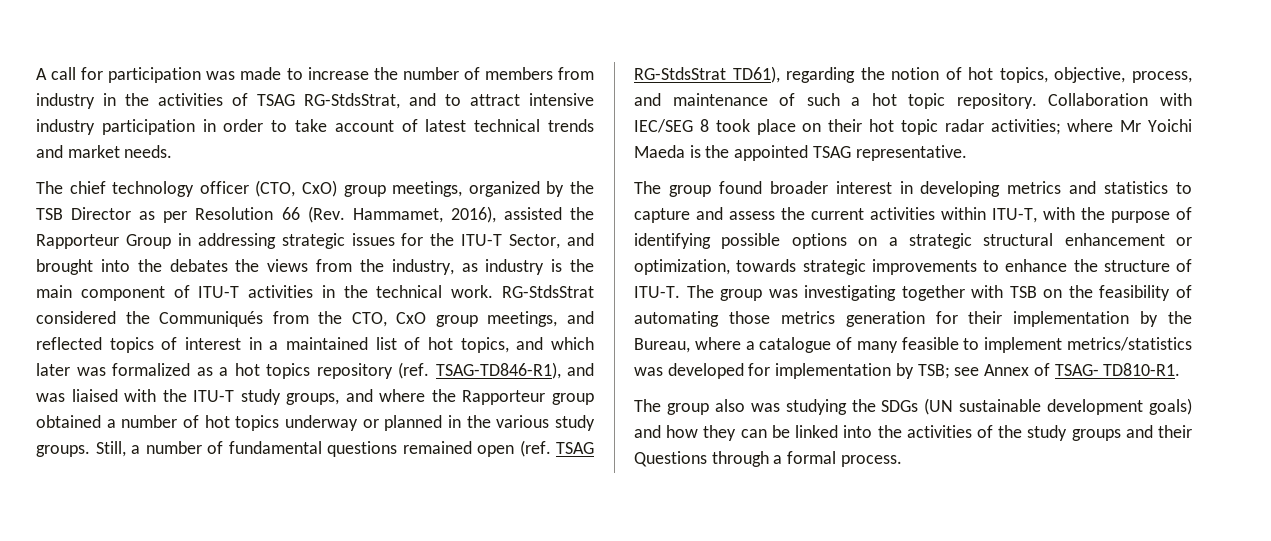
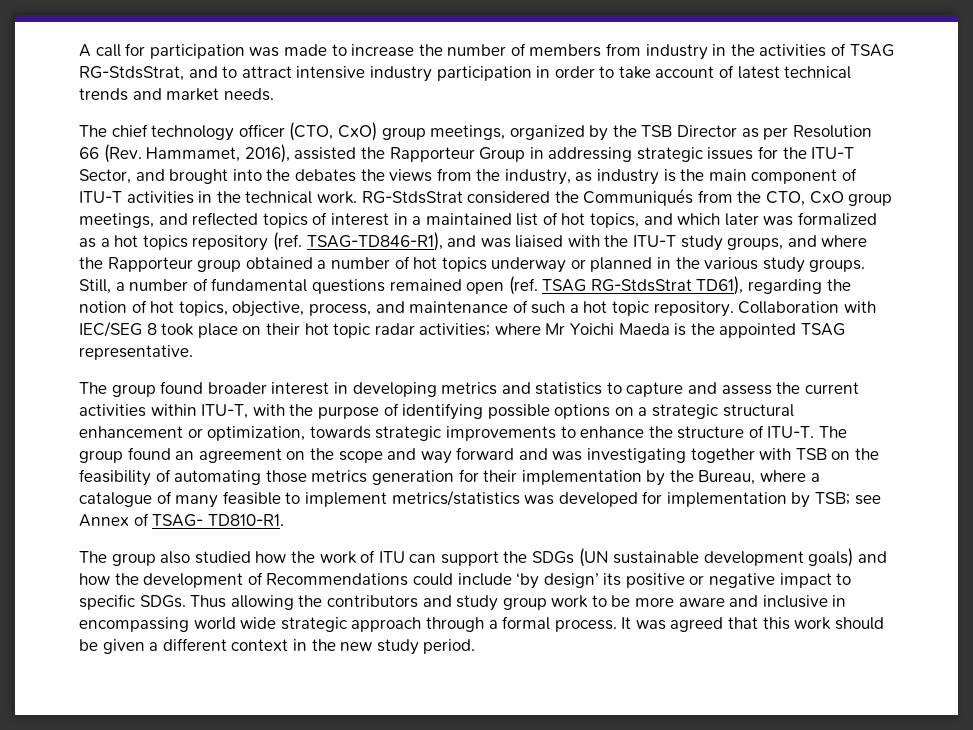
(763, 295) none -> [127,447,548,464] found an agreement on the scope and way forward and
[750,399,847,415] was studying -> [194,550,499,566] studied how the work of ITU can support
[703,425,1192,441] [634,451,902,467] they can be linked into the activities of the study groups and their Questions through a formal process. -> [114,572,852,589] [79,594,847,611] [79,616,884,632] [79,638,476,655] the development of Recommendations could include ‘by design’ its positive or negative impact to specific SDGs. Thus allowing the contributors and study group work to be more aware and inclusive in encompassing world wide strategic approach through a formal process. It was agreed that this work should be given a different context in the new study period.

